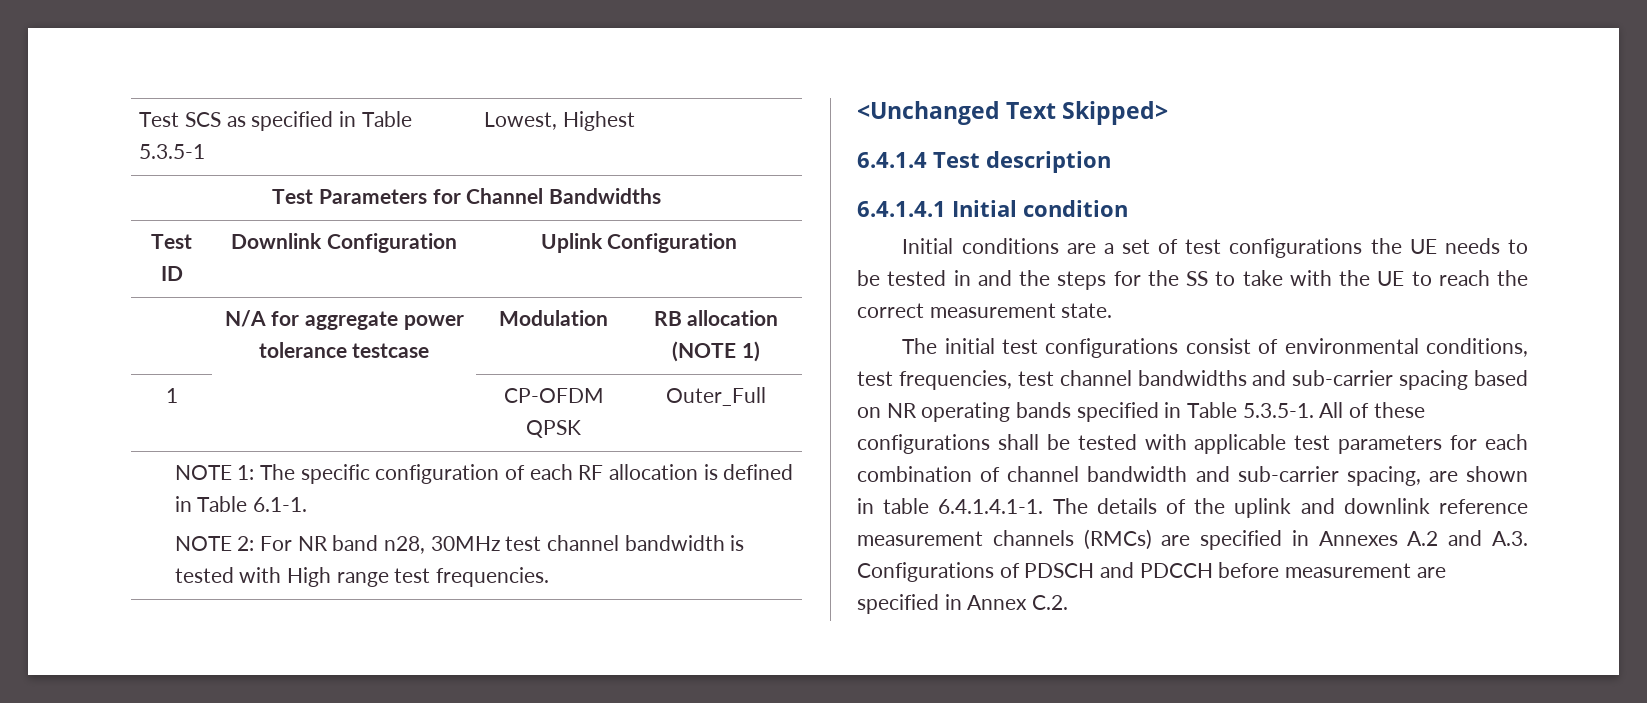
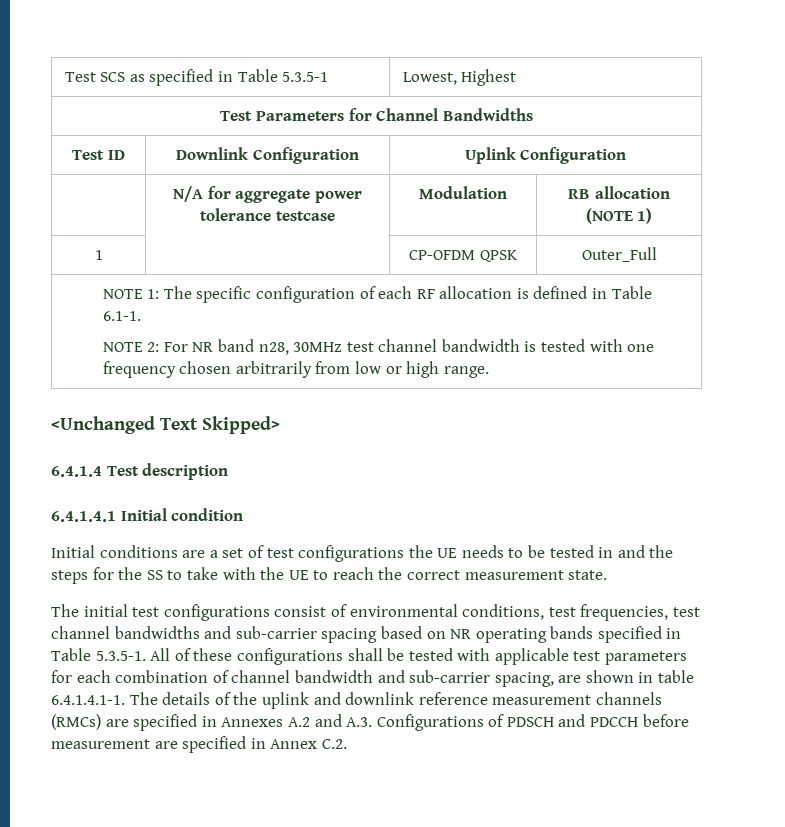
[286,567,549,587] High range test frequencies. -> [627,344,655,352] [102,361,489,378] one frequency chosen arbitrarily from low or high range.

